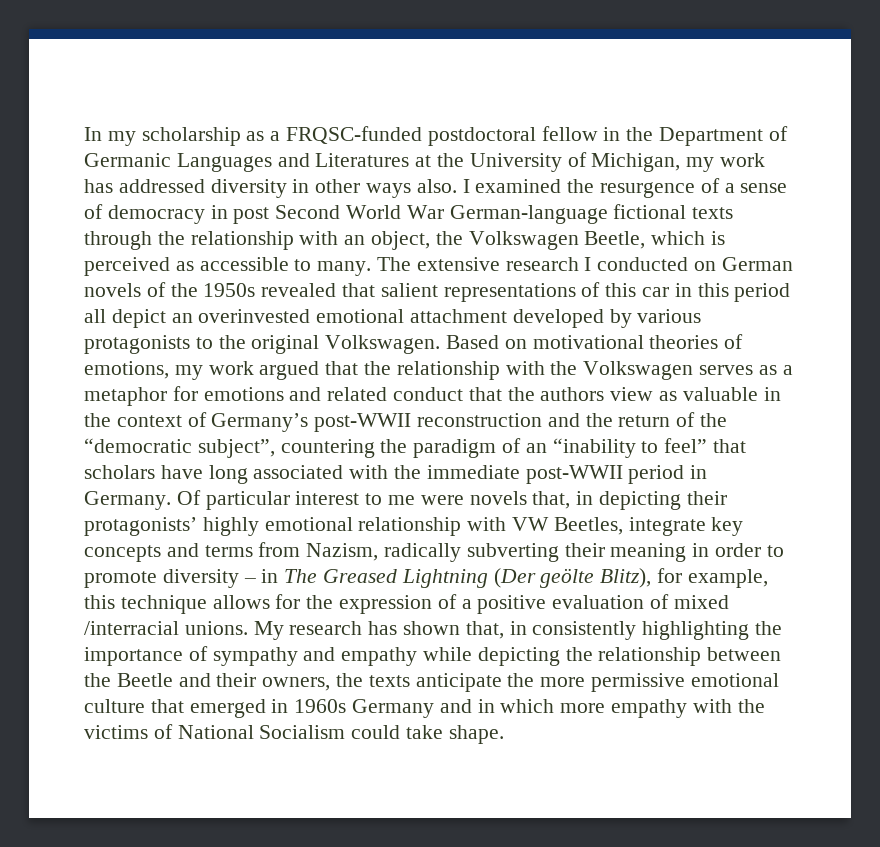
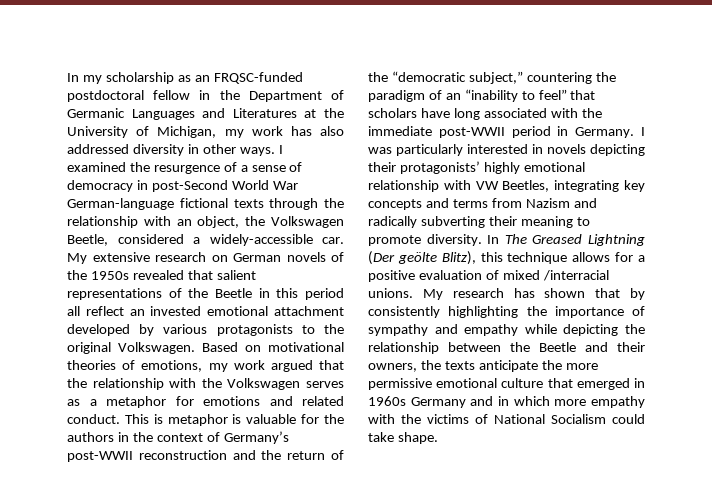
[270,131,281,141] a -> [194,75,210,82] an
(113, 186) none -> [319,126,344,136] also
[366,179,457,198] ways also. -> [239,147,275,156] ways.
[233,205,341,224] post Second -> [151,180,228,192] post-Second
[651,231,726,245] [84,257,689,276] which is perceived as accessible to many. The extensive research I conducted -> [117,234,344,246] [67,252,206,264] considered a widely-accessible car. My extensive research
[605,283,670,297] this car -> [188,288,252,298] the Beetle
[111,309,311,328] depict an overinvested -> [85,306,202,316] reflect an invested
[393,387,758,401] conduct that the authors view as valuable -> [67,414,344,426] [67,432,114,442] conduct. This is metaphor is valuable for the authors
[197,439,275,458] subject”, -> [468,71,523,84] subject,”
[176,490,594,510] Of particular interest to me were novels that, in -> [641,127,645,136] [368,144,586,156] I was particularly interested in novels
[628,517,706,536] integrate -> [554,180,620,192] integrating
[306,543,379,561] Nazism, -> [525,198,597,208] Nazism and
[692,543,784,557] [84,569,279,588] in order to promote diversity – in -> [576,217,590,226] [368,234,500,246] to promote diversity. In
[657,568,768,588] for example, -> (476, 258) none
[306,594,457,614] the expression of -> (634, 257) none
[465,621,527,639] that, in -> [595,288,645,300] that by

